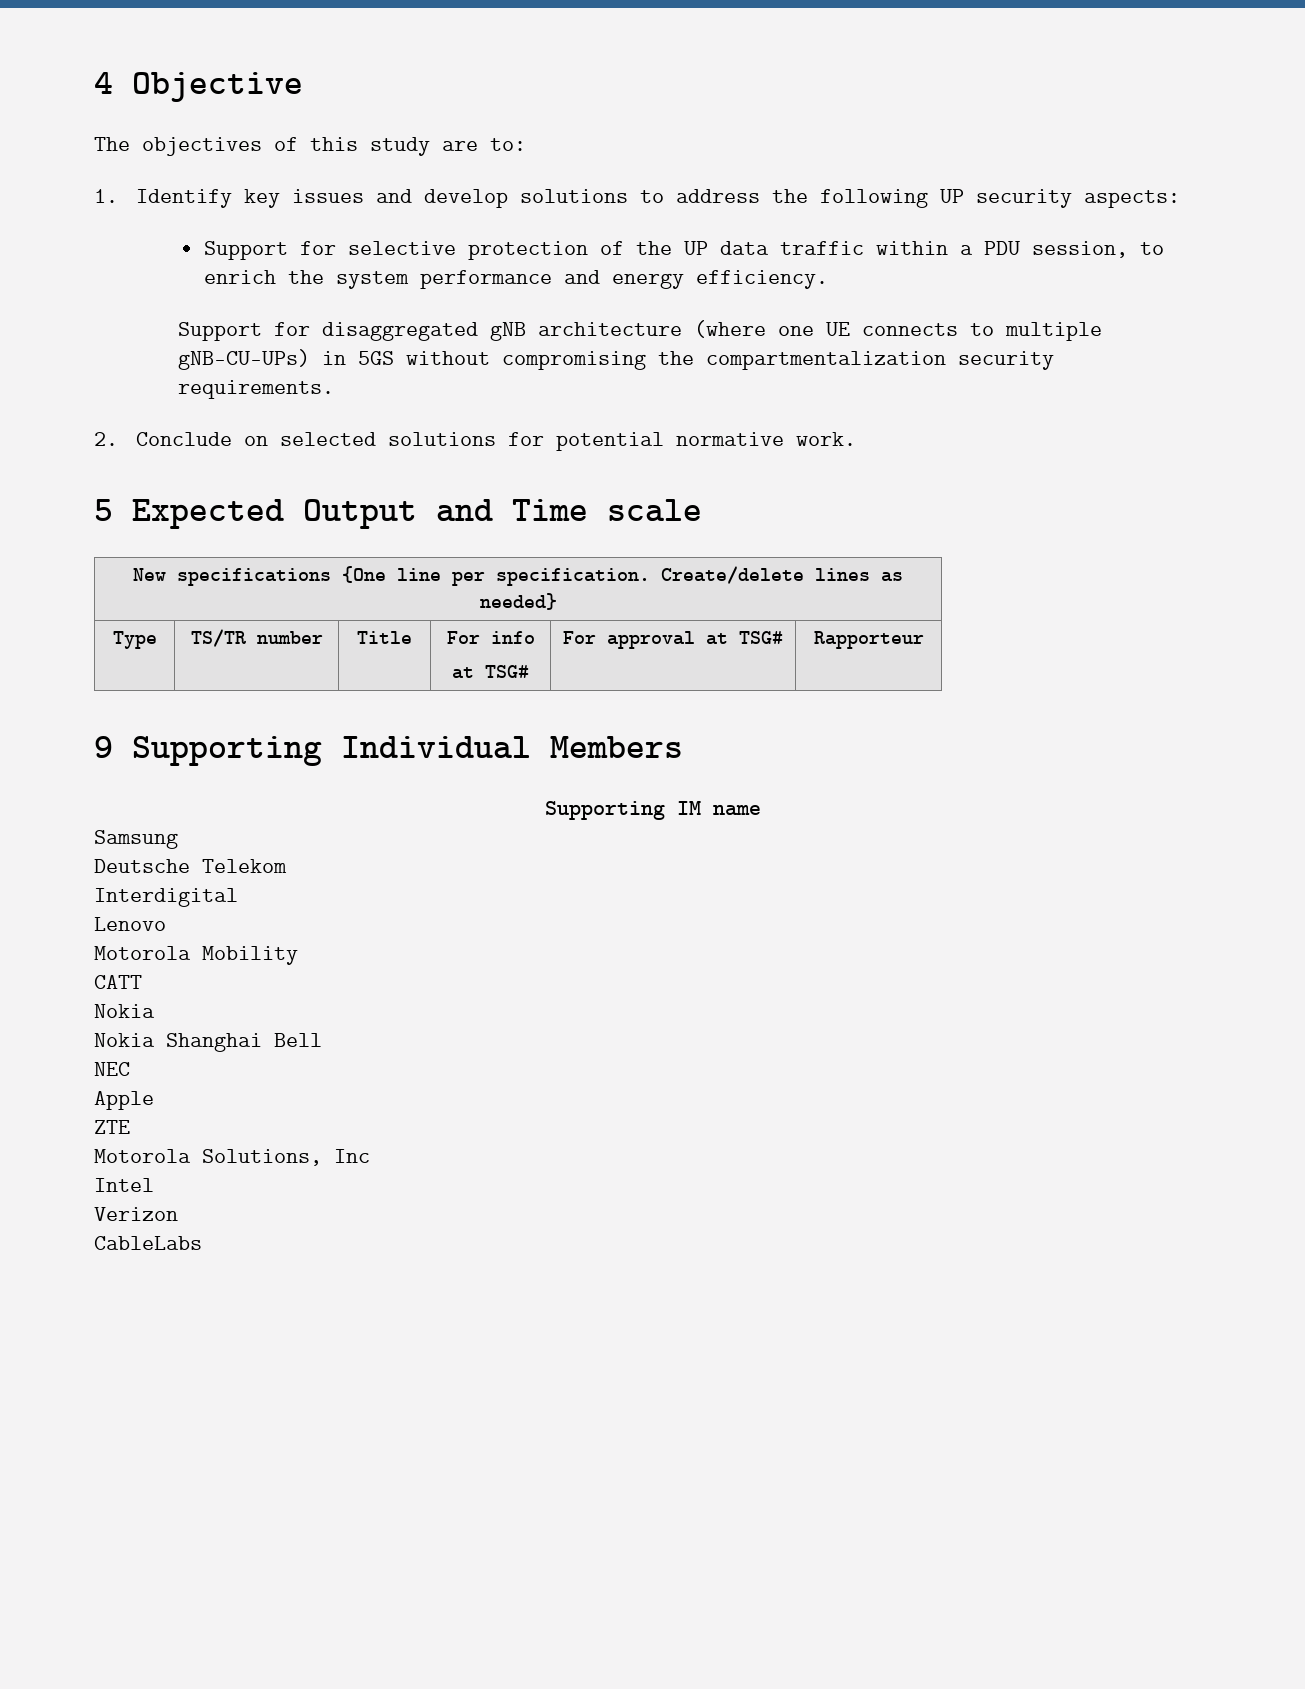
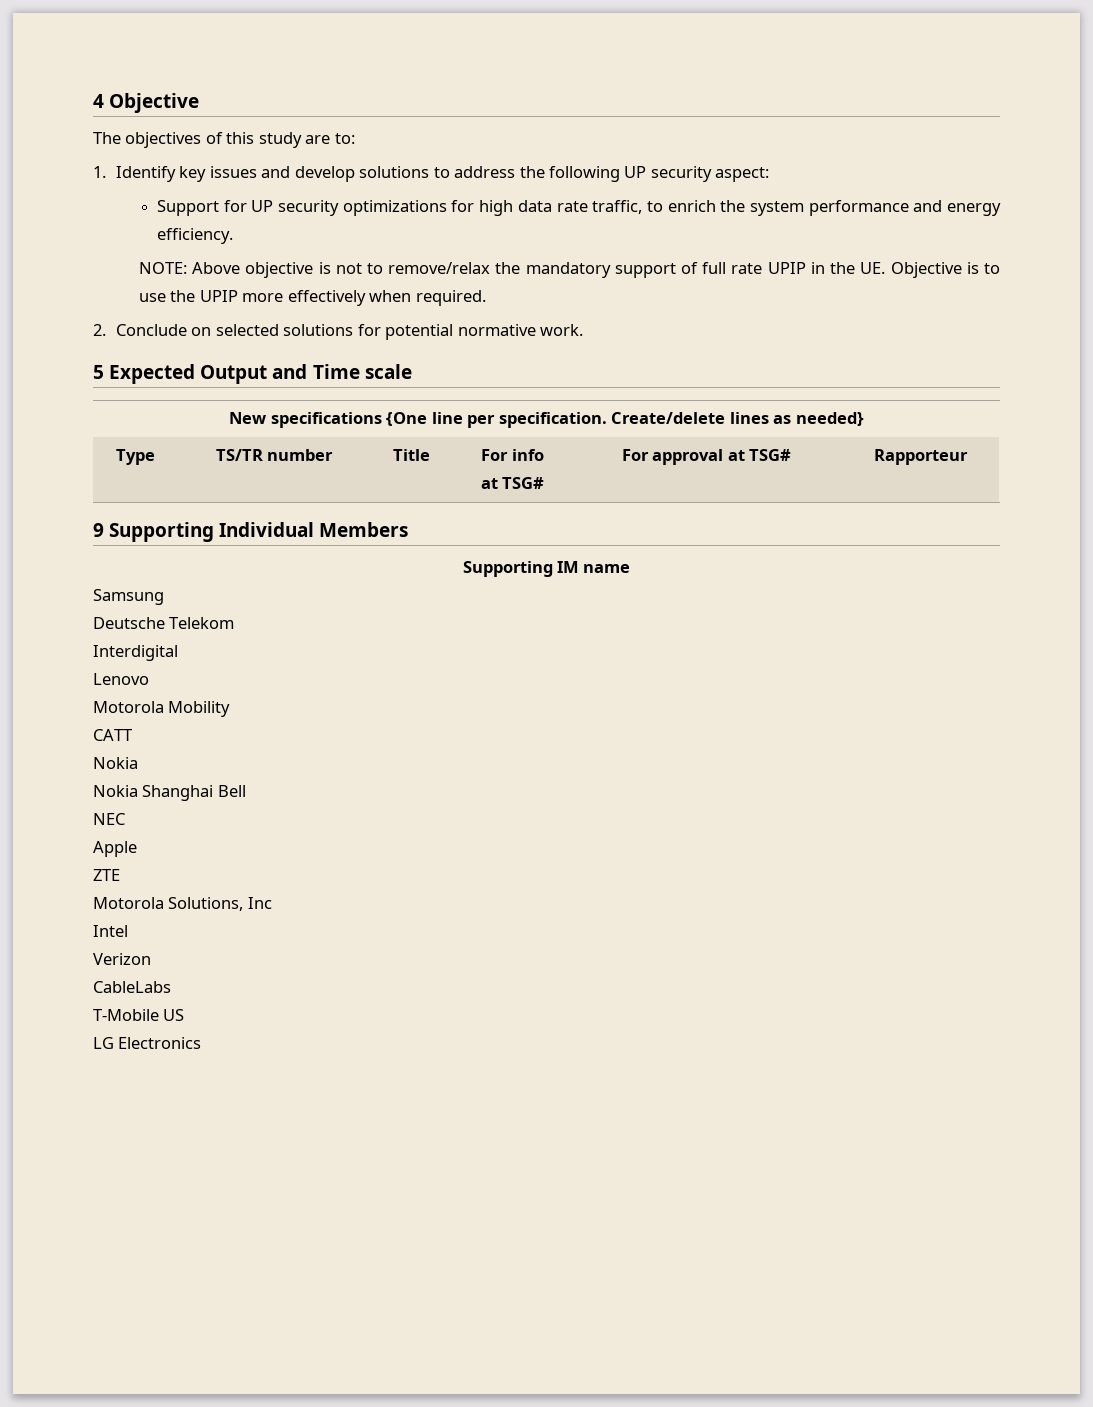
[1084,190,1181,208] [203,241,1128,260] aspects: // Support for selective protection of the UP data traffic within a PDU session, -> [715,167,770,182] [157,200,643,216] aspect: // Support for UP security optimizations for high data rate traffic,
[178,320,1103,341] [178,349,1055,370] [178,380,335,399] Support for disaggregated gNB architecture (where one UE connects to multiple gNB-CU-UPs) in 5GS without compromising the compartmentalization security requirements. -> [138,262,1001,278] [138,290,486,306] NOTE: Above objective is not to remove/relax the mandatory support of full rate UPIP in the UE. Objective is to use the UPIP more effectively when required.
(202, 1243) none -> [93,1009,185,1021] [93,1037,202,1049] // T-Mobile US // LG Electronics

